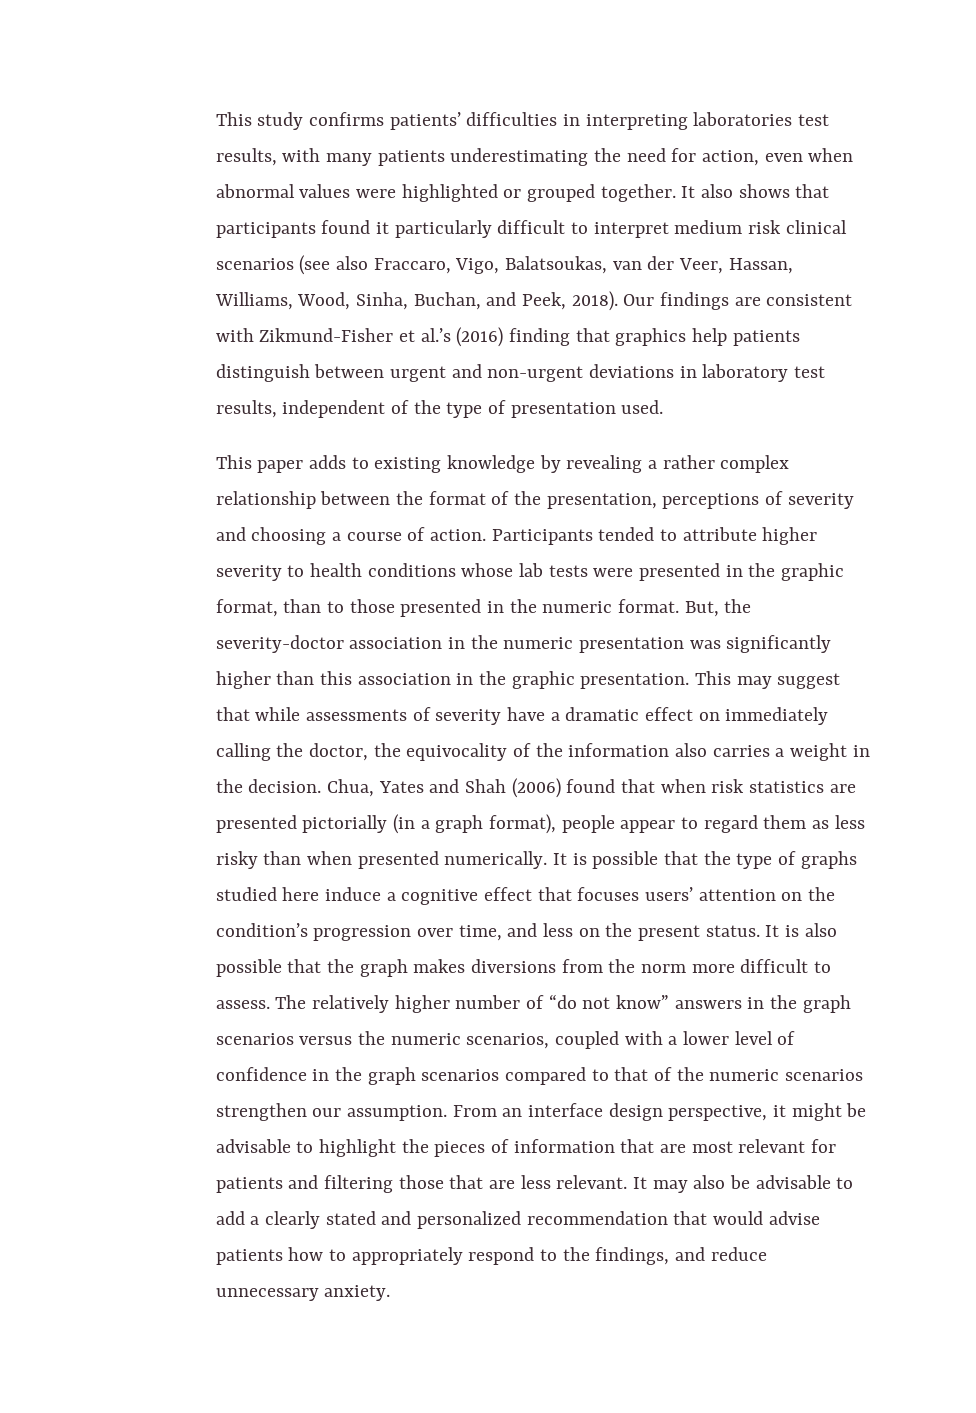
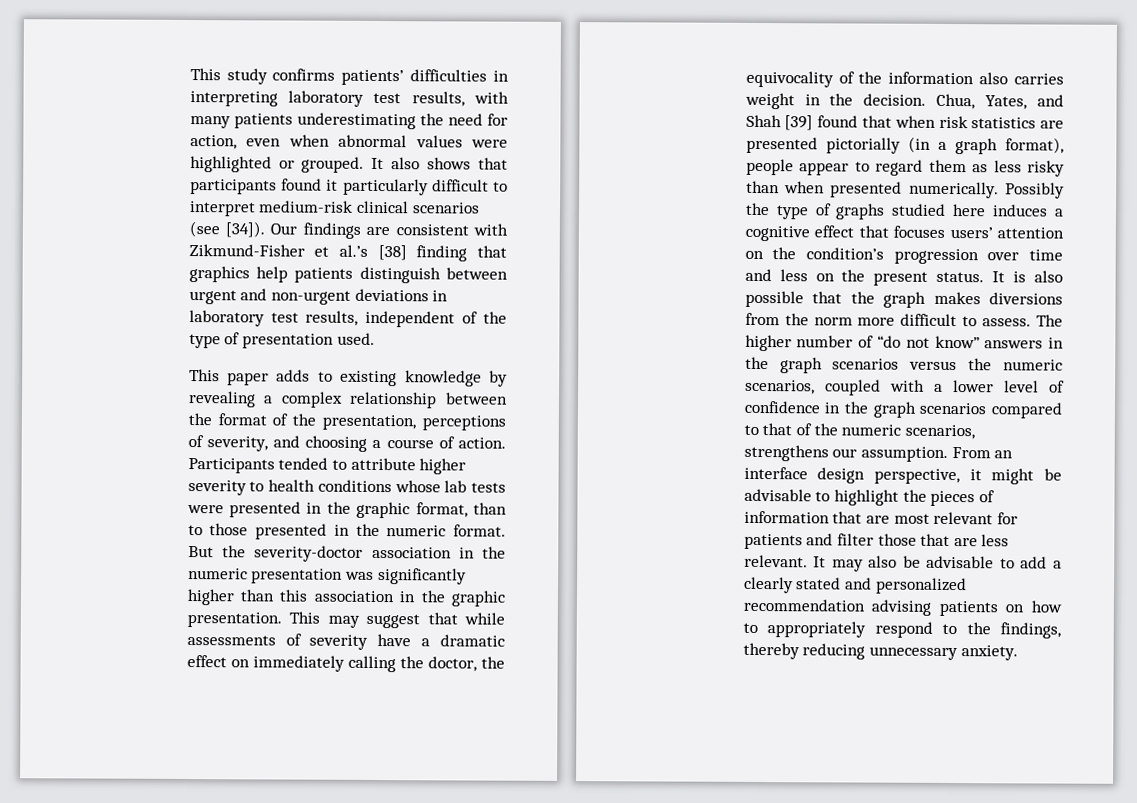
[693,112,793,126] laboratories -> [288,90,365,107] laboratory
[526,184,676,202] grouped together. -> [301,156,365,173] grouped.
[674,220,781,234] medium risk -> [258,200,354,213] medium-risk
[335,256,793,274] [214,291,618,311] also Fraccaro, Vigo, Balatsoukas, van der Veer, Hassan, Williams, Wood, Sinha, Buchan, and Peek, 2018). -> [225,221,266,238] [34]).
[456,327,504,347] (2016) -> [377,244,407,261] [38]
[662,455,715,469] rather -> (274, 399) none
[787,493,854,509] severity -> [206,436,268,452] severity,
[684,601,719,617] But, -> [187,546,214,558] But
[775,748,785,757] a -> (1064, 79) none
[378,781,424,793] Yates -> [985,95,1028,110] Yates,
[511,778,561,798] (2006) -> [784,115,814,131] [39]
[552,851,698,869] It is possible that -> [1005,182,1065,199] Possibly
[324,887,381,901] induce -> [992,204,1049,217] induces
[458,925,502,941] time, -> [1029,249,1063,261] time
[311,995,389,1013] relatively -> (1063, 320) none
[784,1069,863,1081] [215,1103,307,1121] scenarios strengthen -> [904,424,975,440] [743,444,829,462] scenarios, strengthens
[323,1175,393,1193] filtering -> [836,533,874,546] filter
[673,1211,820,1225] [215,1249,283,1265] that would advise patients -> [871,599,1025,617] advising patients on
[674,1247,767,1261] and reduce -> [742,642,866,660] thereby reducing

